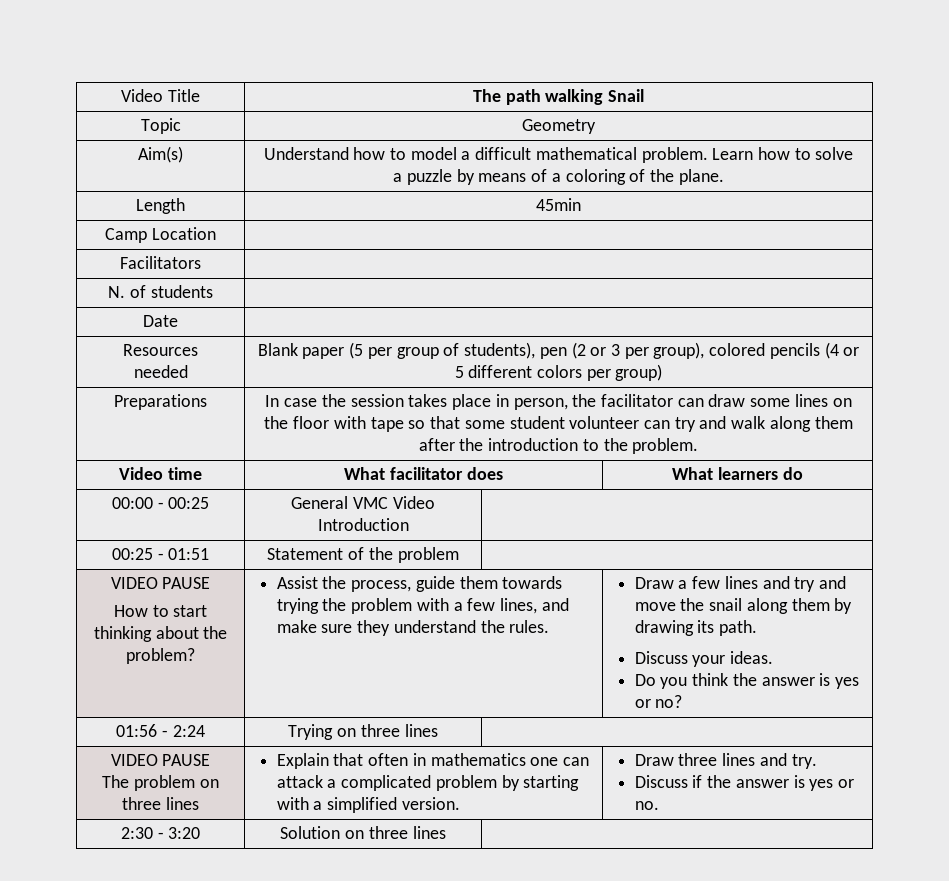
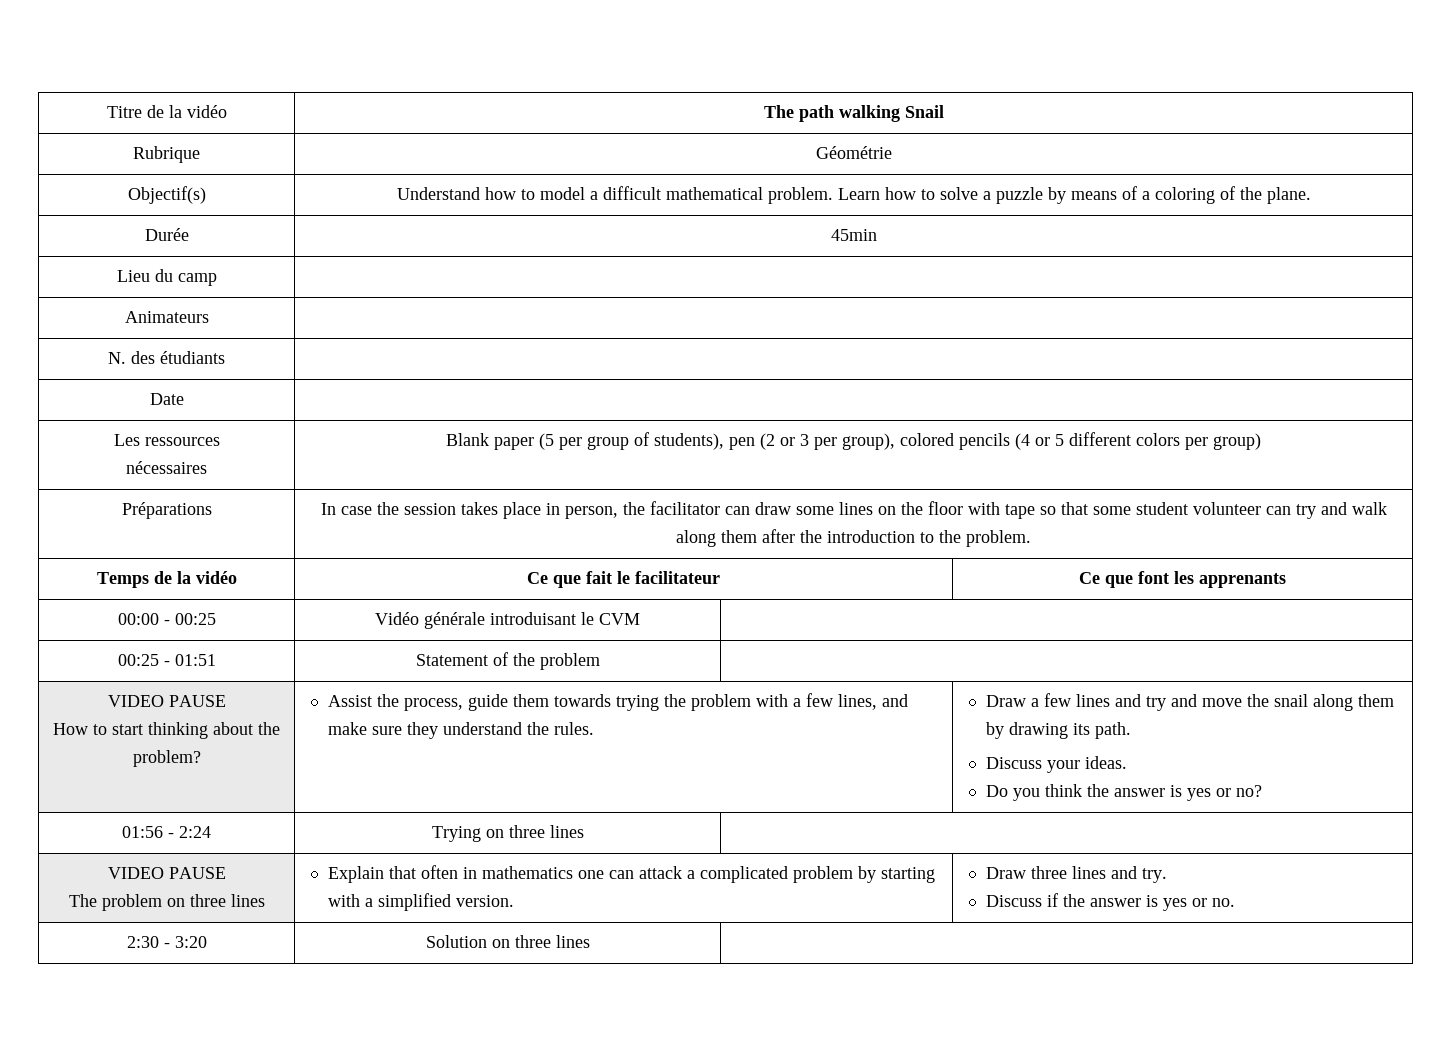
[121,89,200,102] Video Title -> [106,105,227,118] Titre de la vidéo
[140,118,181,134] [522,119,596,134] [138,146,183,163] Topic | Geometry // Aim(s) -> [133,146,200,163] [815,146,892,159] [127,186,206,204] Rubrique | Géométrie // Objectif(s)
[136,198,185,214] Length -> [144,228,189,241] Durée
[105,227,216,243] [120,256,201,269] Camp Location | // Facilitators -> [116,269,217,286] [124,311,209,323] Lieu du camp | // Animateurs
[130,285,213,298] of students -> [131,351,225,364] des étudiants
[123,344,198,356] [133,365,188,378] Resources // needed -> [113,434,220,446] [126,461,207,474] Les ressources // nécessaires
[114,394,207,410] Preparations -> [121,502,212,519] Préparations
[119,467,202,480] [344,467,503,480] [672,467,803,480] [111,497,210,509] [291,496,435,509] [317,518,409,531] Video time | What facilitator does | What learners do // 00:00 - 00:25 | General VMC Video Introduction -> [96,571,237,588] [527,571,720,588] [1079,571,1286,588] [117,613,216,625] [375,612,640,629] Temps de la vidéo | Ce que fait le facilitateur | Ce que font les apprenants // 00:00 - 00:25 | Vidéo générale introduisant le CVM

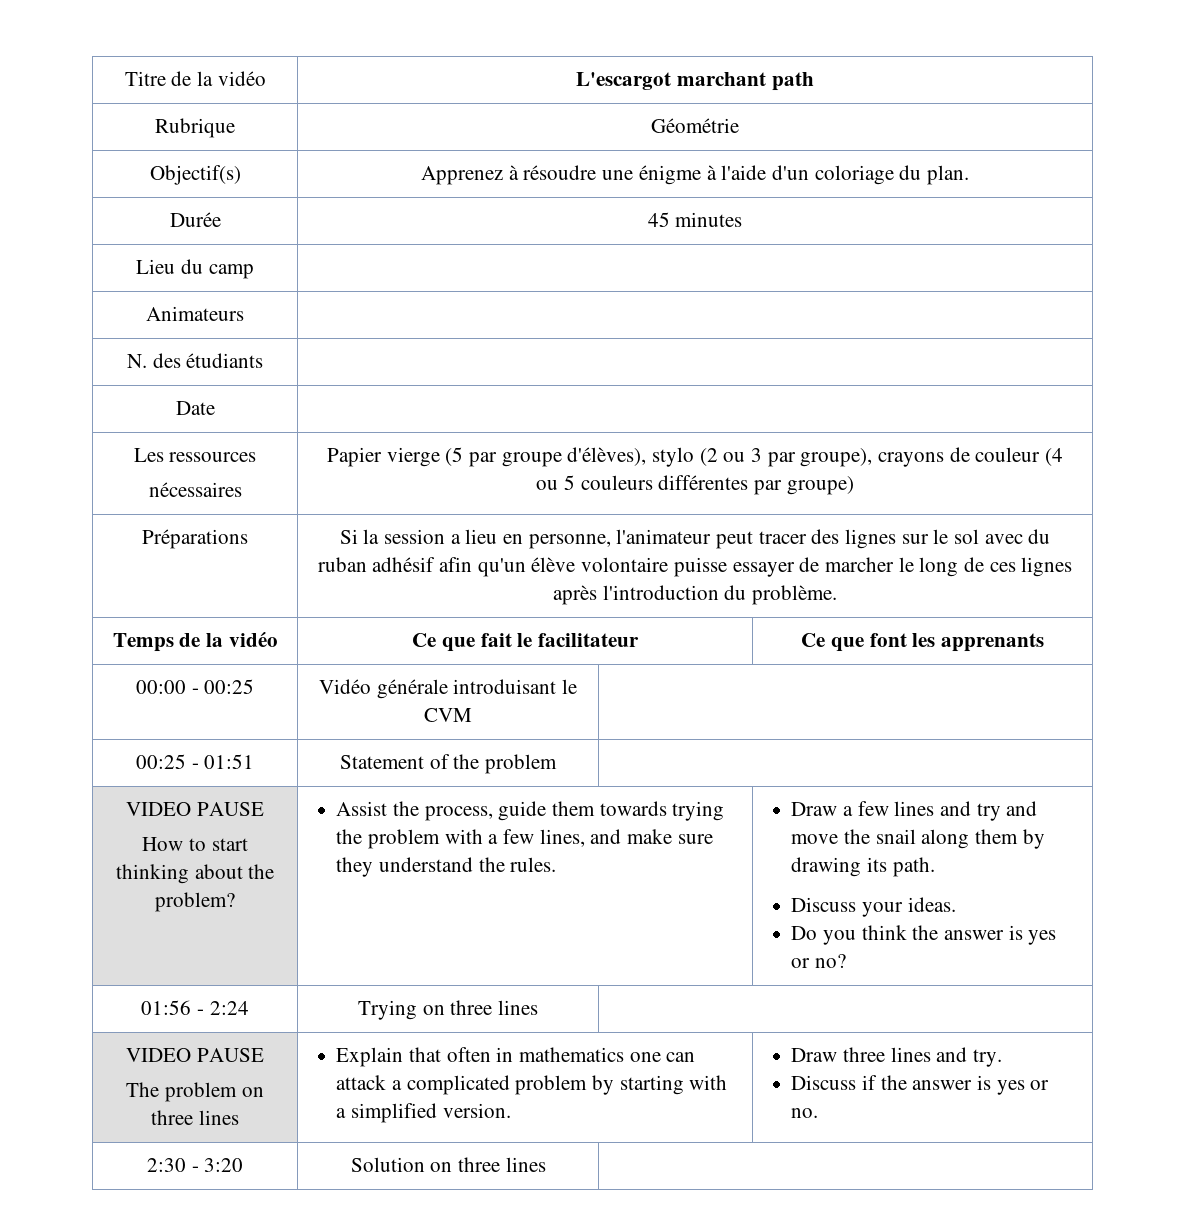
[763,105,794,118] The -> [576,72,766,90] L'escargot marchant
[838,105,944,122] walking Snail -> (814, 81) none
[396,186,1311,204] Understand how to model a difficult mathematical problem. Learn how to solve a puzzle by means of a coloring of the plane. -> [421,165,969,185] Apprenez à résoudre une énigme à l'aide d'un coloriage du plan.
[830,229,877,241] 45min -> [647,212,743,227] 45 minutes
[446,432,1261,450] [121,502,212,519] [320,501,1387,519] [676,529,1031,547] Blank paper (5 per group of students), pen (2 or 3 per group), colored pencils (4 or 5 different colors per group) // Préparations | In case the session takes place in person, the facilitator can draw some lines on the floor with tape so that some student volunteer can try and walk along them after the introduction to the problem. -> [326,447,1064,467] [536,475,854,495] [142,529,248,549] [339,529,1051,549] [317,557,1073,577] [552,585,838,605] Papier vierge (5 par groupe d'élèves), stylo (2 ou 3 par groupe), crayons de couleur (4 ou 5 couleurs différentes par groupe) // Préparations | Si la session a lieu en personne, l'animateur peut tracer des lignes sur le sol avec du ruban adhésif afin qu'un élève volontaire puisse essayer de marcher le long de ces lignes après l'introduction du problème.

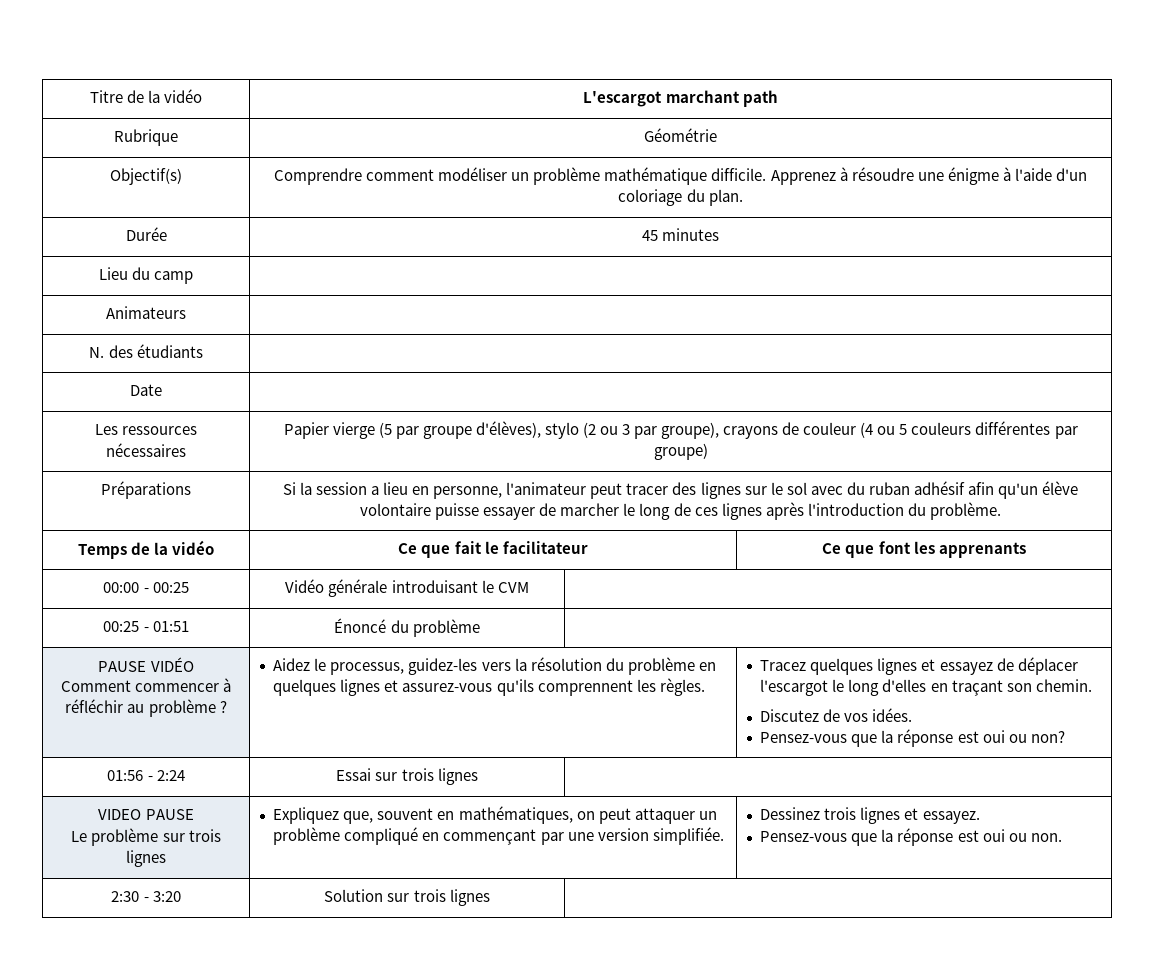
(241, 175) none -> [274,167,767,185] Comprendre comment modéliser un problème mathématique difficile.
[339,754,558,774] [126,802,264,816] [142,837,248,851] [115,864,275,884] [155,892,235,912] [336,801,725,821] [336,829,713,849] [336,857,557,877] [791,801,1038,821] [791,829,1045,849] [791,857,935,877] [791,897,956,917] [791,925,1057,945] [791,954,847,968] [141,1000,249,1015] [357,1000,539,1020] [126,1048,264,1062] [126,1082,264,1102] [151,1110,239,1125] [336,1047,696,1067] [336,1075,728,1095] [336,1103,511,1123] [791,1047,1003,1067] [791,1075,1050,1095] [791,1108,819,1118] Statement of the problem | // VIDEO PAUSE // How to start thinking about the problem? | Assist the process, guide them towards trying the problem with a few lines, and make sure they understand the rules. | Draw a few lines and try and move the snail along them by drawing its path. // Discuss your ideas. // Do you think the answer is yes or no? // 01:56 - 2:24 | Trying on three lines | // VIDEO PAUSE // The problem on three lines | Explain that often in mathematics one can attack a complicated problem by starting with a simplified version. | Draw three lines and try. // Discuss if the answer is yes or no. -> [334,618,480,637] [98,657,194,672] [60,678,232,692] [65,699,227,717] [273,657,716,675] [273,678,705,696] [760,657,1078,675] [760,679,1092,696] [760,708,913,722] [760,729,1065,747] [107,770,185,781] [336,768,478,785] [98,809,194,820] [71,828,221,846] [126,850,166,867] [273,806,717,824] [273,827,724,845] [760,807,980,824] [760,828,1062,846] Énoncé du problème | // PAUSE VIDÉO // Comment commencer à réfléchir au problème ? | Aidez le processus, guidez-les vers la résolution du problème en quelques lignes et assurez-vous qu'ils comprennent les règles. | Tracez quelques lignes et essayez de déplacer l'escargot le long d'elles en traçant son chemin. // Discutez de vos idées. // Pensez-vous que la réponse est oui ou non? // 01:56 - 2:24 | Essai sur trois lignes | // VIDEO PAUSE // Le problème sur trois lignes | Expliquez que, souvent en mathématiques, on peut attaquer un problème compliqué en commençant par une version simplifiée. | Dessinez trois lignes et essayez. // Pensez-vous que la réponse est oui ou non.
[430,1157,546,1172] on three lines -> [387,889,490,906] sur trois lignes

